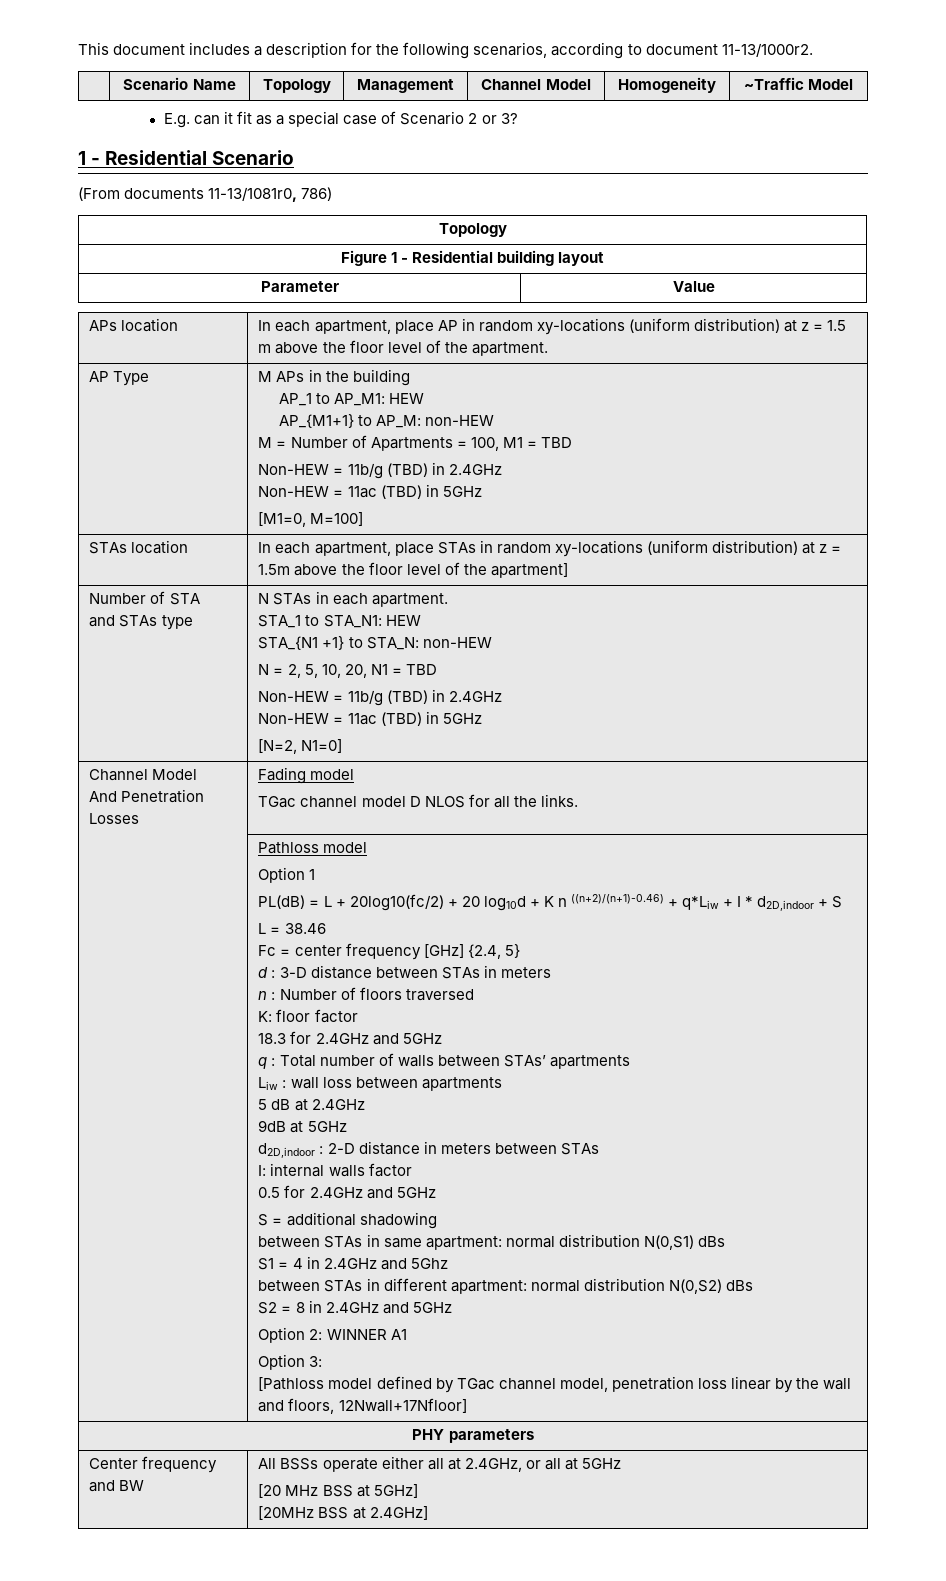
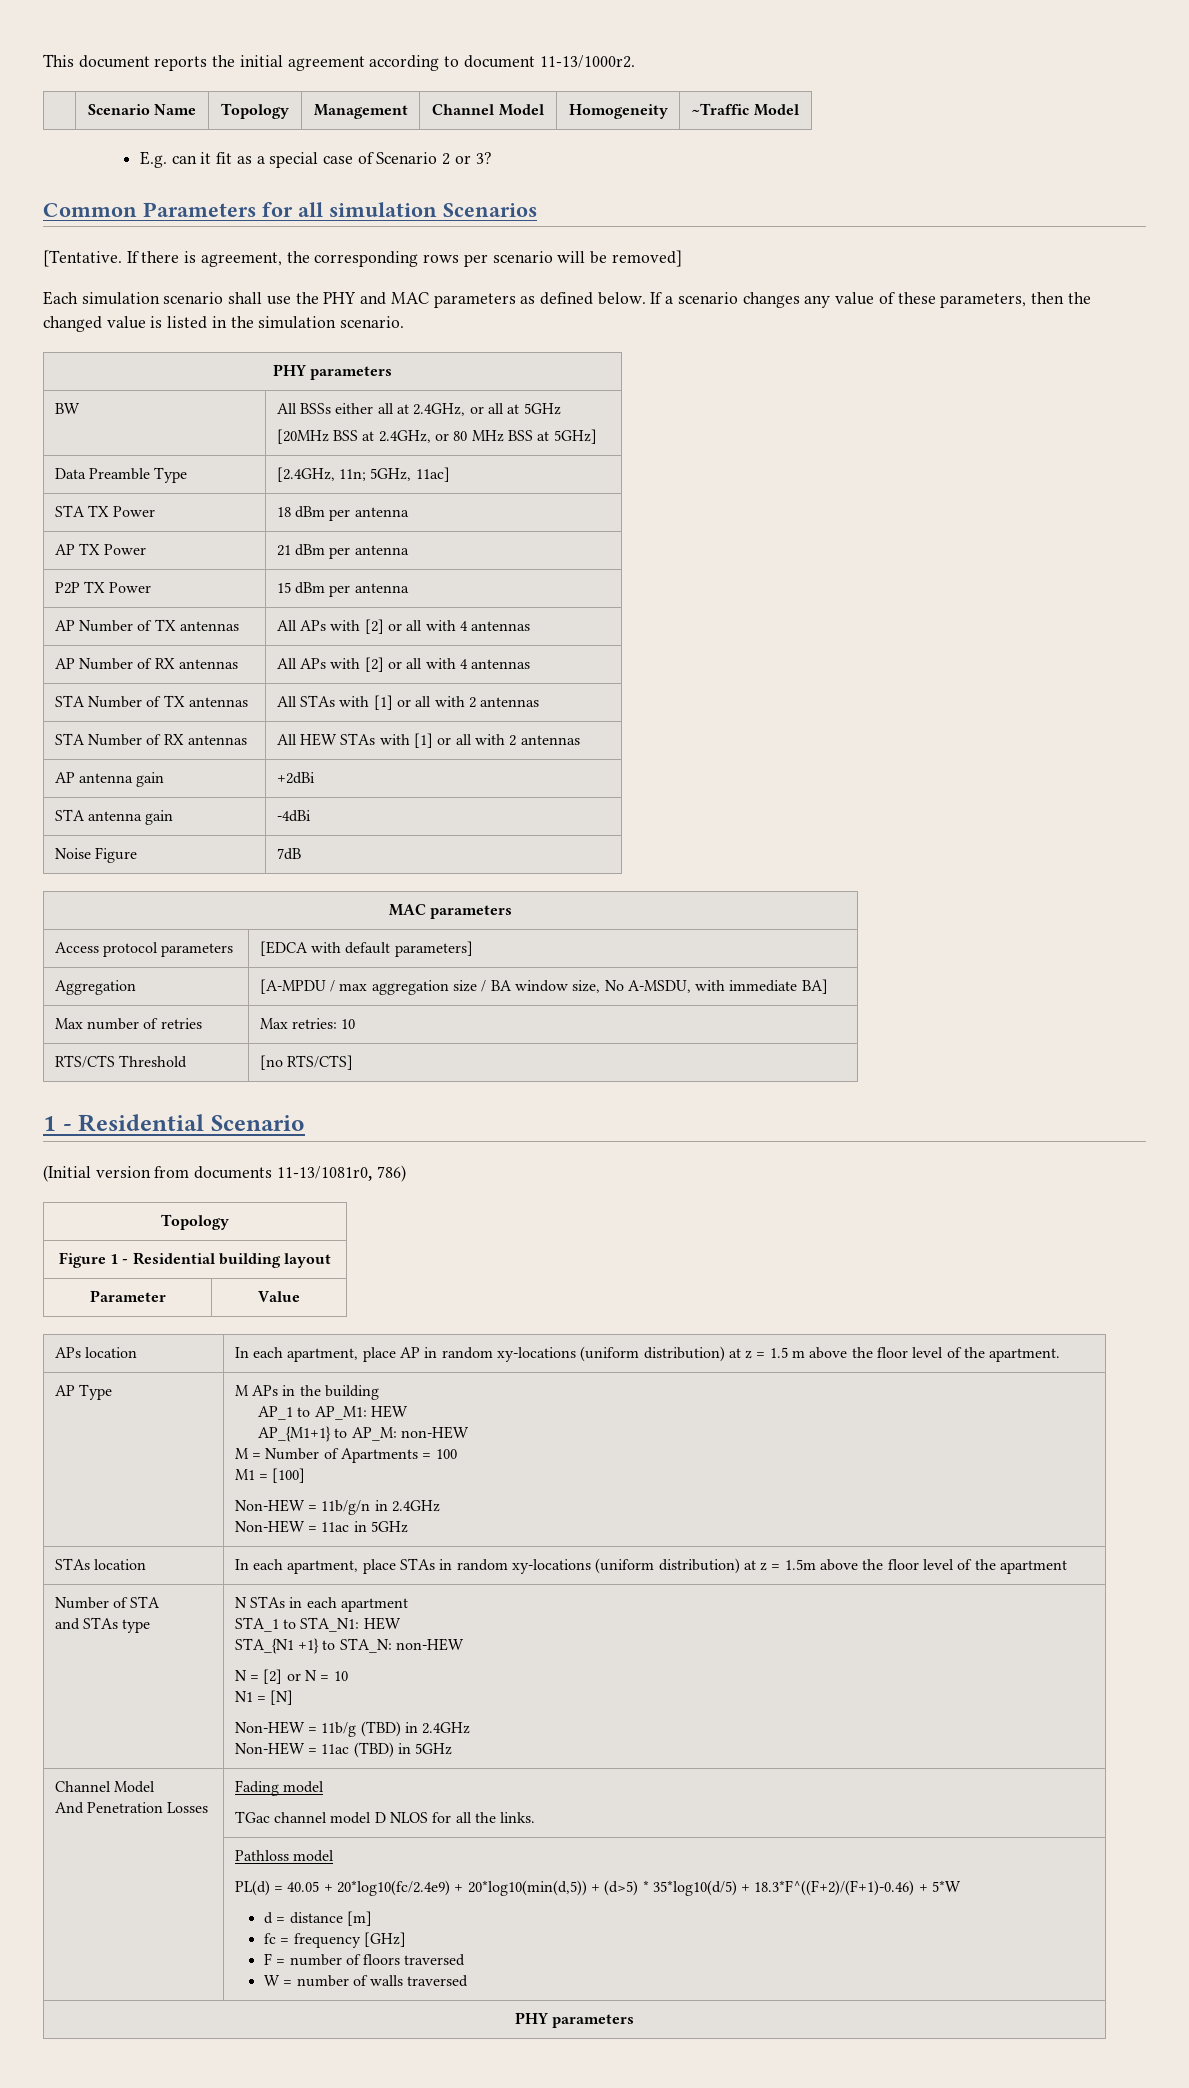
[189,42,548,59] includes a description for the following scenarios, -> [154,55,365,71] reports the initial agreement
(518, 118) none -> [43,202,537,217] [43,250,682,267] [43,291,1091,308] [43,316,405,332] [272,364,393,380] [54,403,80,414] [276,403,561,416] [276,429,597,444] [54,467,188,483] [276,467,450,482] [54,505,156,517] [276,506,409,521] [54,543,147,555] [276,544,409,559] [54,581,152,594] [276,582,409,597] [54,619,239,632] [276,619,531,634] [54,658,238,670] [276,657,531,672] [54,695,248,708] [276,695,540,710] [54,733,247,746] [276,733,580,748] [54,772,165,787] [276,772,315,784] [54,809,174,825] [276,810,311,822] [54,847,137,863] [276,848,301,860] [388,904,513,919] [54,942,234,957] [259,941,473,957] [54,980,136,995] [259,979,828,995] [54,1018,202,1030] [259,1018,356,1029] [54,1055,187,1068] [259,1055,353,1070] // Common Parameters for all simulation Scenarios // [Tentative. If there is agreement, the corresponding rows per scenario will be removed] // Each simulation scenario shall use the PHY and MAC parameters as defined below. If a scenario changes any value of these parameters, then the changed value is listed in the simulation scenario. // PHY parameters // BW | All BSSs either all at 2.4GHz, or all at 5GHz // [20MHz BSS at 2.4GHz, or 80 MHz BSS at 5GHz] // Data Preamble Type | [2.4GHz, 11n; 5GHz, 11ac] // STA TX Power | 18 dBm per antenna // AP TX Power | 21 dBm per antenna // P2P TX Power | 15 dBm per antenna // AP Number of TX antennas | All APs with [2] or all with 4 antennas // AP Number of RX antennas | All APs with [2] or all with 4 antennas // STA Number of TX antennas | All STAs with [1] or all with 2 antennas // STA Number of RX antennas | All HEW STAs with [1] or all with 2 antennas // AP antenna gain | +2dBi // STA antenna gain | -4dBi // Noise Figure | 7dB // MAC parameters // Access protocol parameters | [EDCA with default parameters] // Aggregation | [A-MPDU / max aggregation size / BA window size, No A-MSDU, with immediate BA] // Max number of retries | Max retries: 10 // RTS/CTS Threshold | [no RTS/CTS]
[78,187,120,201] (From -> [43,1165,190,1182] (Initial version from
[470,437,499,451] 100, -> [435,1449,457,1459] 100 //
[540,437,572,448] [258,462,502,479] [258,484,482,499] [258,512,364,527] TBD // Non-HEW = 11b/g (TBD) in 2.4GHz // Non-HEW = 11ac (TBD) in 5GHz // [M1=0, M=100] -> [272,1468,306,1483] [234,1499,440,1515] [234,1520,408,1533] [100] // Non-HEW = 11b/g/n in 2.4GHz // Non-HEW = 11ac in 5GHz
[490,563,568,578] apartment] -> [1000,1560,1068,1574] apartment
[371,593,448,607] apartment. -> [340,1598,408,1612] apartment
[287,664,367,678] 2, 5, 10, 20, -> [263,1669,348,1684] [2] or N = 10 //
[405,664,437,675] TBD -> [270,1690,294,1705] [N]
[258,739,343,754] // [N=2, N1=0] -> (453, 1749) none
[258,867,316,883] [258,894,843,911] [258,923,326,934] [258,943,520,960] [258,965,551,979] [258,987,474,1001] [258,1009,358,1023] [258,1031,442,1045] [258,1053,630,1069] [258,1077,502,1091] [258,1099,365,1111] [258,1120,347,1133] [258,1141,599,1158] [258,1163,412,1177] [258,1185,436,1199] [258,1212,437,1229] [258,1234,725,1250] [258,1256,448,1270] [258,1278,753,1294] [258,1300,452,1314] [258,1327,407,1343] [258,1354,323,1370] [258,1376,852,1393] [258,1398,467,1414] [412,1429,534,1443] [89,1456,218,1473] [89,1480,145,1492] [258,1456,621,1472] [258,1484,418,1498] [258,1506,428,1520] Option 1 // PL(dB) = L + 20log10(fc/2) + 20 log10d + K n ((n+2)/(n+1)-0.46) + q*Liw + I * d2D,indoor + S // L = 38.46 // Fc = center frequency [GHz] {2.4, 5} // d : 3-D distance between STAs in meters // n : Number of floors traversed // K: floor factor // 18.3 for 2.4GHz and 5GHz // q : Total number of walls between STAs’ apartments // Liw : wall loss between apartments // 5 dB at 2.4GHz // 9dB at 5GHz // d2D,indoor : 2-D distance in meters between STAs // I: internal walls factor // 0.5 for 2.4GHz and 5GHz // S = additional shadowing // between STAs in same apartment: normal distribution N(0,S1) dBs // S1 = 4 in 2.4GHz and 5Ghz // between STAs in different apartment: normal distribution N(0,S2) dBs // S2 = 8 in 2.4GHz and 5GHz // Option 2: WINNER A1 // Option 3: // [Pathloss model defined by TGac channel model, penetration loss linear by the wall and floors, 12Nwall+17Nfloor] // PHY parameters // Center frequency and BW | All BSSs operate either all at 2.4GHz, or all at 5GHz // [20 MHz BSS at 5GHz] // [20MHz BSS at 2.4GHz] -> [234,1880,962,1896] [263,1911,372,1926] [263,1932,406,1948] [263,1953,466,1966] [263,1975,469,1987] [514,2012,635,2028] PL(d) = 40.05 + 20*log10(fc/2.4e9) + 20*log10(min(d,5)) + (d>5) * 35*log10(d/5) + 18.3*F^((F+2)/(F+1)-0.46) + 5*W // d = distance [m] // fc = frequency [GHz] // F = number of floors traversed // W = number of walls traversed // PHY parameters

